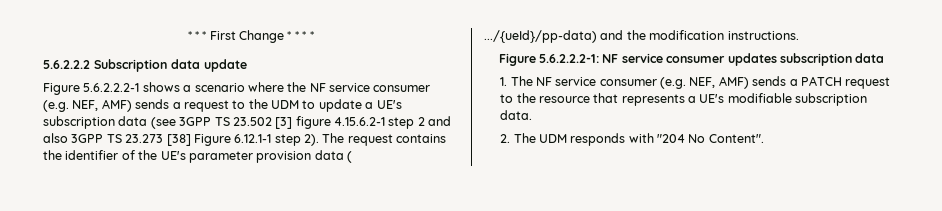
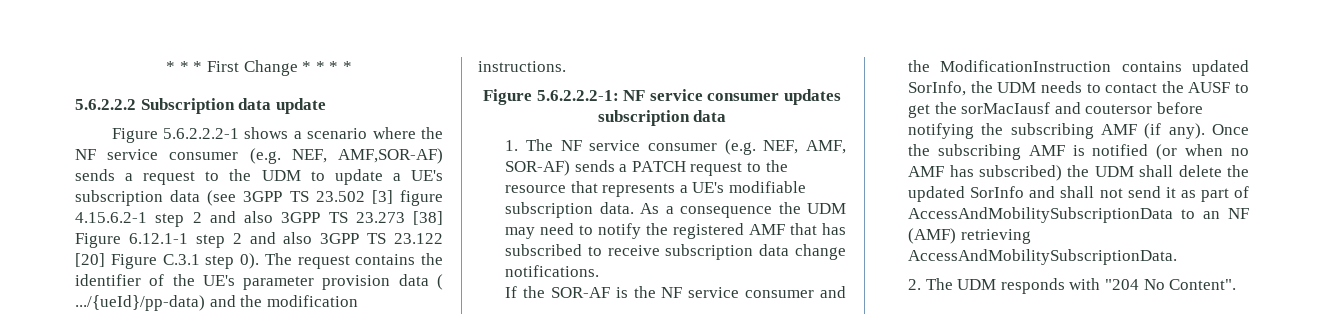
[101,99,132,112] AMF) -> [337,148,443,164] AMF,SOR-AF)
[304,134,319,146] 2). -> [232,232,443,244] [75,253,259,269] 2 and also 3GPP TS 23.122 [20] Figure C.3.1 step 0).
[718,76,749,89] AMF) -> [806,140,846,154] [505,160,571,176] AMF, SOR-AF)
(533, 115) none -> [640,202,846,218] [505,223,846,239] [505,244,846,260] [505,265,600,277] [505,286,846,298] [908,60,1249,76] [908,81,1249,96] [908,102,1204,118] [908,123,1249,139] [908,144,1249,160] [908,165,1249,181] [908,186,1249,202] [908,207,1249,223] [908,228,1031,244] [908,249,1178,265] As a consequence the UDM may need to notify the registered AMF that has subscribed to receive subscription data change notifications. // If the SOR-AF is the NF service consumer and the ModificationInstruction contains updated SorInfo, the UDM needs to contact the AUSF to get the sorMacIausf and coutersor before notifying the subscribing AMF (if any). Once the subscribing AMF is notified (or when no AMF has subscribed) the UDM shall delete the updated SorInfo and shall not send it as part of AccessAndMobilitySubscriptionData to an NF (AMF) retrieving AccessAndMobilitySubscriptionData.

